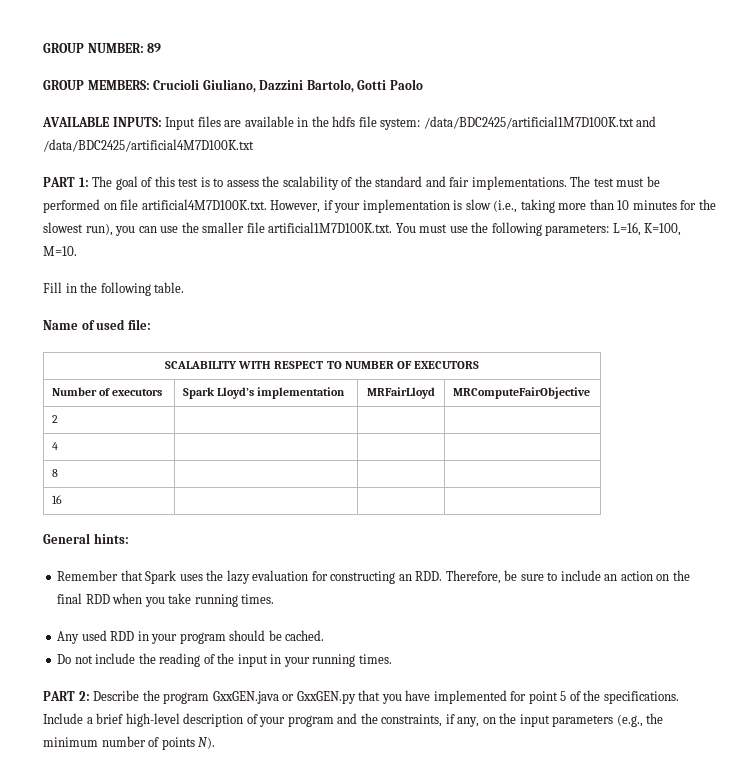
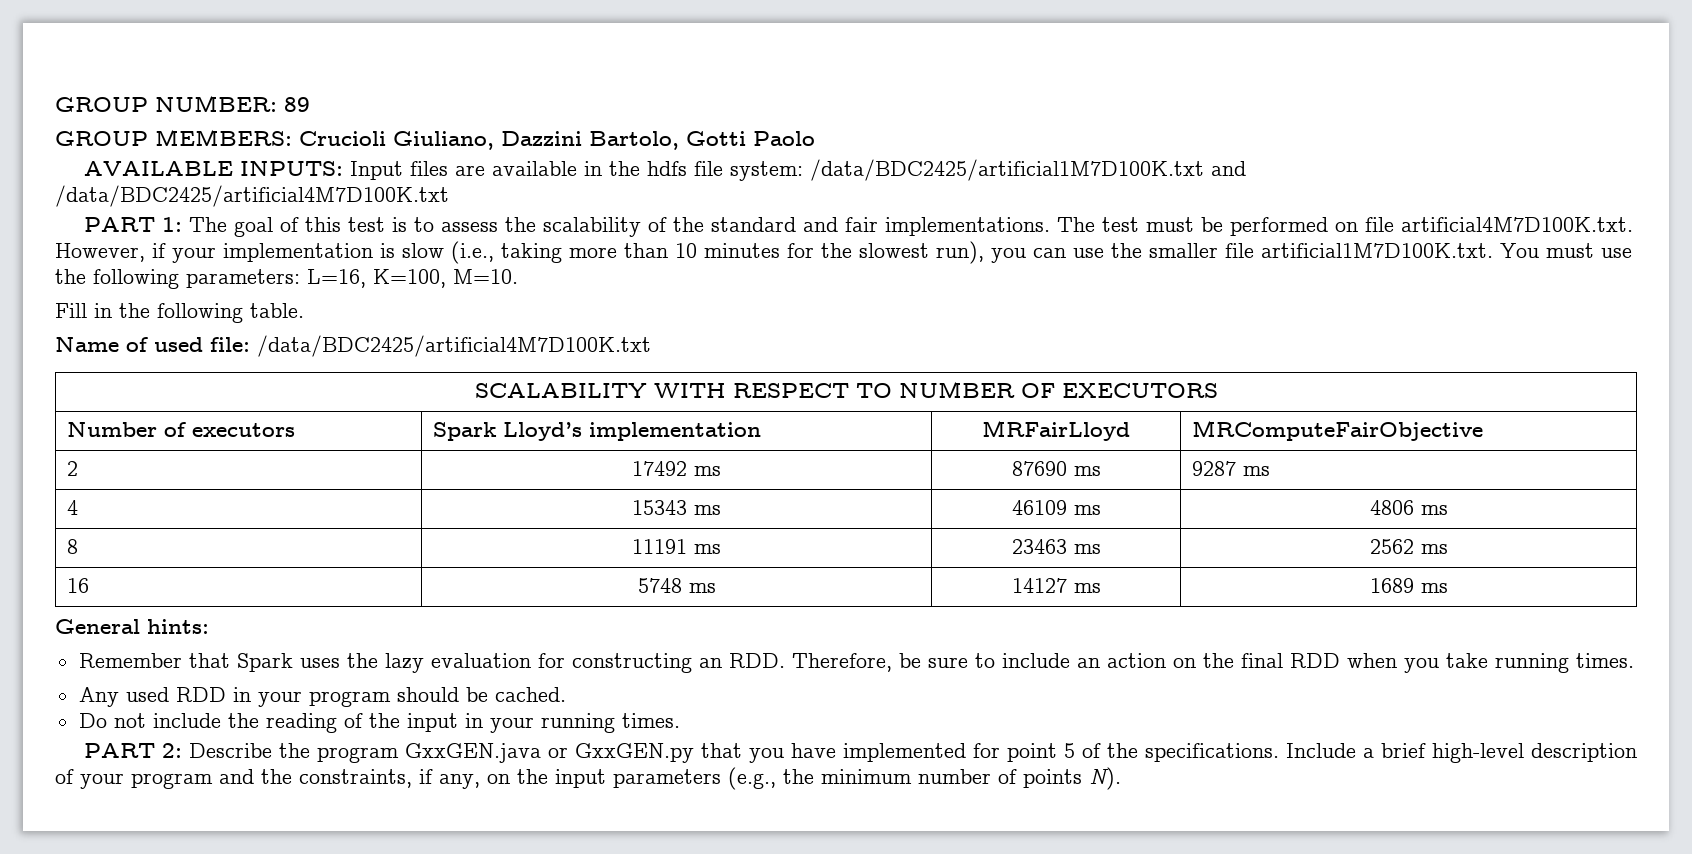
(151, 324) none -> [257,335,651,357] /data/BDC2425/artificial4M7D100K.txt
[52,442,59,450] [52,469,59,477] [52,495,63,504] | | // 4 | | | // 8 | | | // 16 | | | -> [632,461,721,476] [1011,461,1101,476] [1192,461,1271,476] [67,500,79,515] [632,500,721,515] [1011,500,1101,515] [1369,500,1448,515] [67,539,79,554] [632,539,721,554] [1011,539,1101,554] [1369,539,1448,554] [67,578,90,593] [637,578,716,593] [1011,578,1101,593] [1369,578,1448,593] 17492 ms | 87690 ms | 9287 ms // 4 | 15343 ms | 46109 ms | 4806 ms // 8 | 11191 ms | 23463 ms | 2562 ms // 16 | 5748 ms | 14127 ms | 1689 ms

